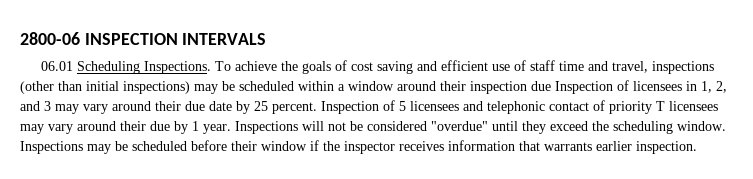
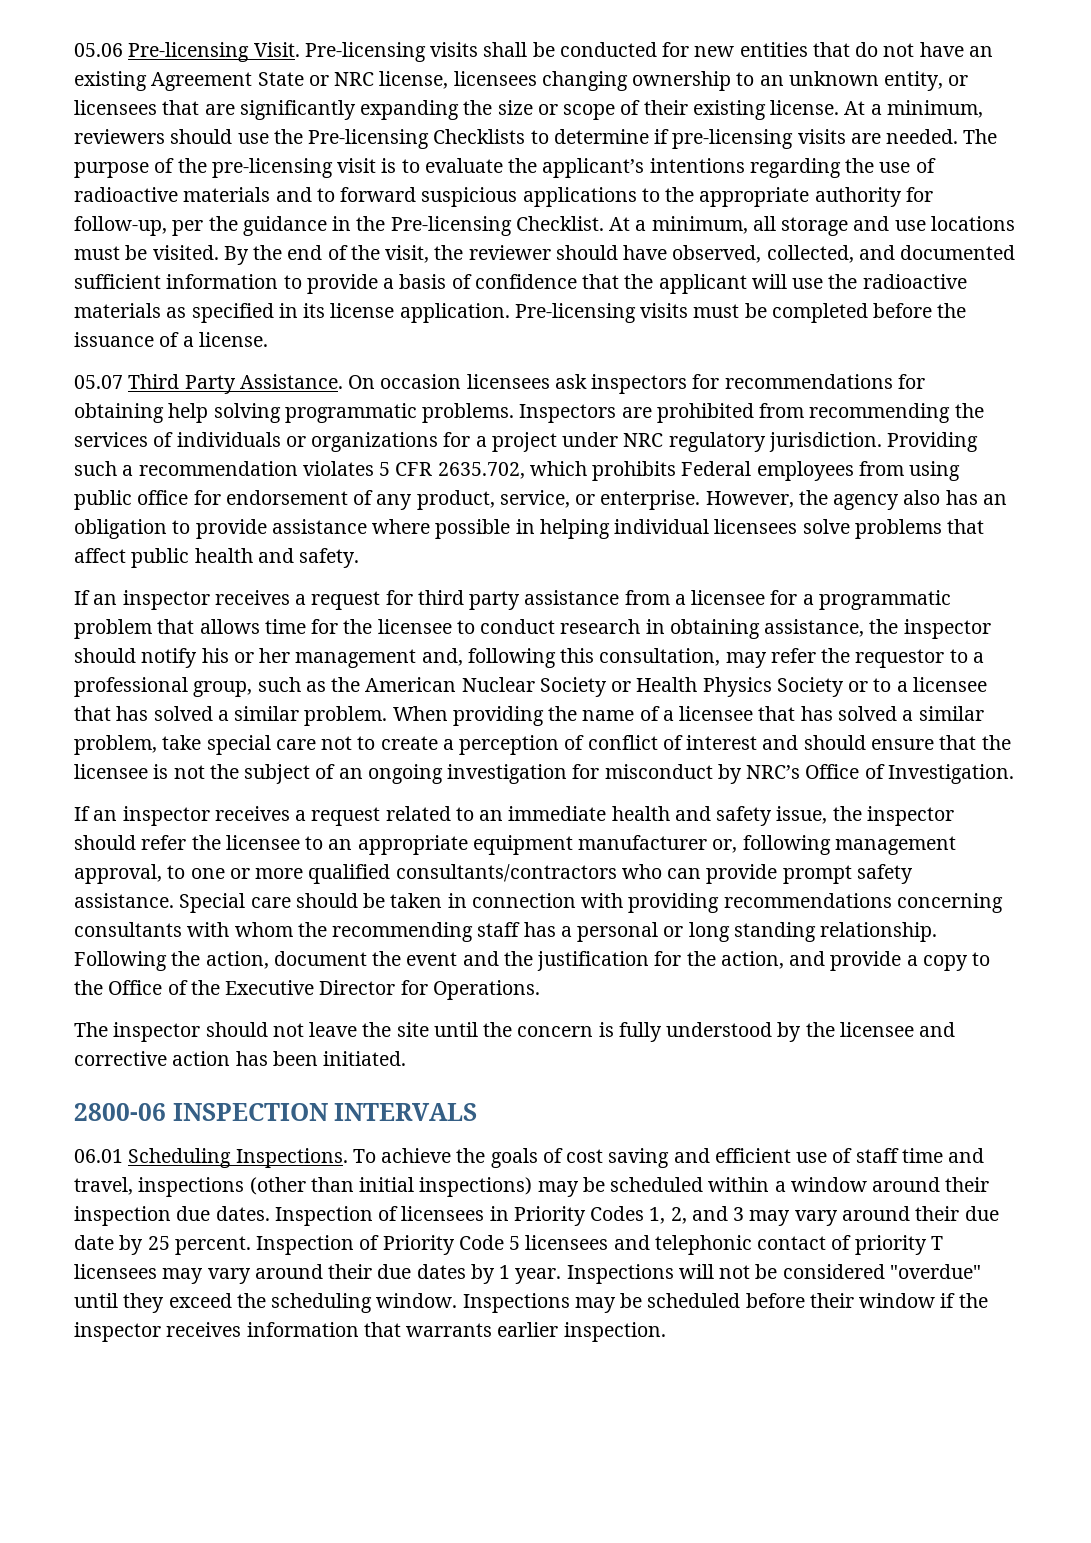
(20, 38) none -> [74,42,993,62] [74,71,969,91] [74,100,983,120] [74,129,998,149] [74,158,936,178] [74,187,933,207] [74,216,1015,236] [74,245,1016,265] [74,274,967,294] [74,303,967,323] [74,332,268,347] [74,374,925,394] [74,403,984,423] [74,432,979,452] [74,461,961,481] [74,490,1007,510] [74,519,985,539] [74,548,360,568] [74,590,951,610] [74,619,991,639] [74,648,984,668] [74,677,987,697] [74,706,984,726] [74,735,1011,755] [74,764,1014,784] [74,806,954,826] [74,835,956,855] [74,864,913,884] [74,893,1003,913] [74,922,938,942] [74,951,991,971] [74,980,540,1000] [74,1022,956,1042] [74,1051,407,1066] 05.06 Pre-licensing Visit. Pre-licensing visits shall be conducted for new entities that do not have an existing Agreement State or NRC license, licensees changing ownership to an unknown entity, or licensees that are significantly expanding the size or scope of their existing license. At a minimum, reviewers should use the Pre-licensing Checklists to determine if pre-licensing visits are needed. The purpose of the pre-licensing visit is to evaluate the applicant’s intentions regarding the use of radioactive materials and to forward suspicious applications to the appropriate authority for follow-up, per the guidance in the Pre-licensing Checklist. At a minimum, all storage and use locations must be visited. By the end of the visit, the reviewer should have observed, collected, and documented sufficient information to provide a basis of confidence that the applicant will use the radioactive materials as specified in its license application. Pre-licensing visits must be completed before the issuance of a license. // 05.07 Third Party Assistance. On occasion licensees ask inspectors for recommendations for obtaining help solving programmatic problems. Inspectors are prohibited from recommending the services of individuals or organizations for a project under NRC regulatory jurisdiction. Providing such a recommendation violates 5 CFR 2635.702, which prohibits Federal employees from using public office for endorsement of any product, service, or enterprise. However, the agency also has an obligation to provide assistance where possible in helping individual licensees solve problems that affect public health and safety. // If an inspector receives a request for third party assistance from a licensee for a programmatic problem that allows time for the licensee to conduct research in obtaining assistance, the inspector should notify his or her management and, following this consultation, may refer the requestor to a professional group, such as the American Nuclear Society or Health Physics Society or to a licensee that has solved a similar problem. When providing the name of a licensee that has solved a similar problem, take special care not to create a perception of conflict of interest and should ensure that the licensee is not the subject of an ongoing investigation for misconduct by NRC’s Office of Investigation. // If an inspector receives a request related to an immediate health and safety issue, the inspector should refer the licensee to an appropriate equipment manufacturer or, following management approval, to one or more qualified consultants/contractors who can provide prompt safety assistance. Special care should be taken in connection with providing recommendations concerning consultants with whom the recommending staff has a personal or long standing relationship. Following the action, document the event and the justification for the action, and provide a copy to the Office of the Executive Director for Operations. // The inspector should not leave the site until the concern is fully understood by the licensee and corrective action has been initiated. //
(551, 86) none -> [215,1206,270,1221] dates.
(697, 86) none -> [513,1206,645,1226] Priority Codes
(395, 105) none -> [382,1235,504,1255] Priority Code
(170, 126) none -> [416,1264,466,1279] dates

